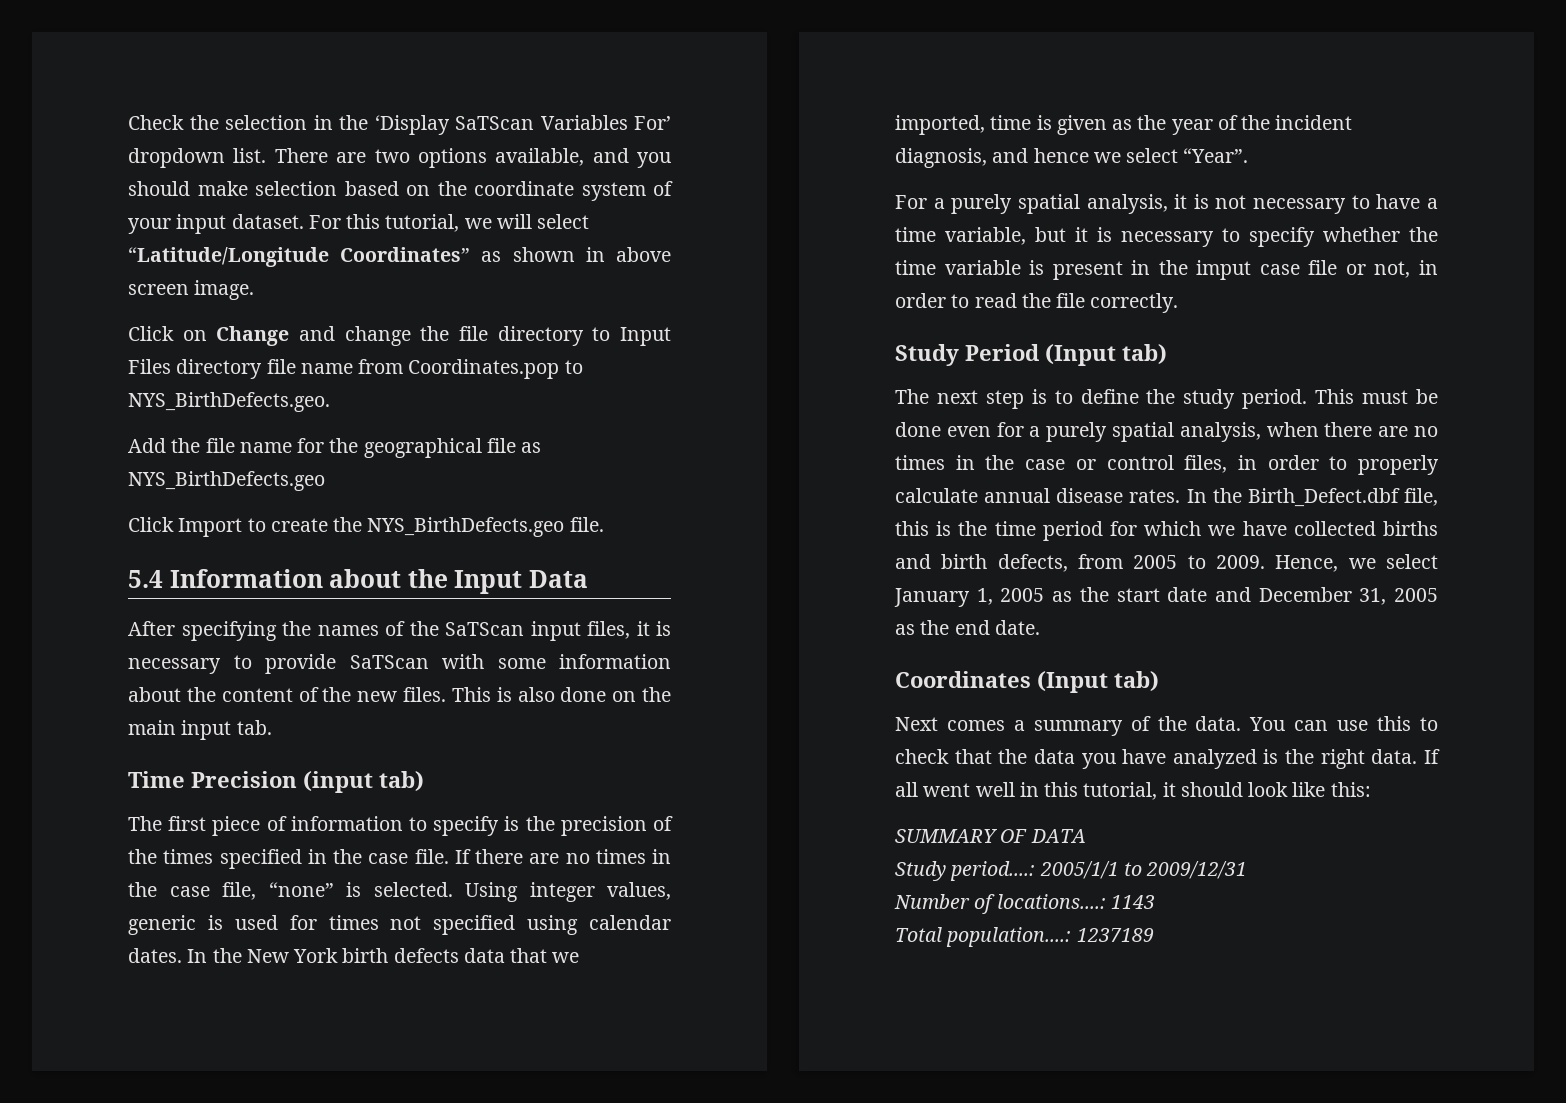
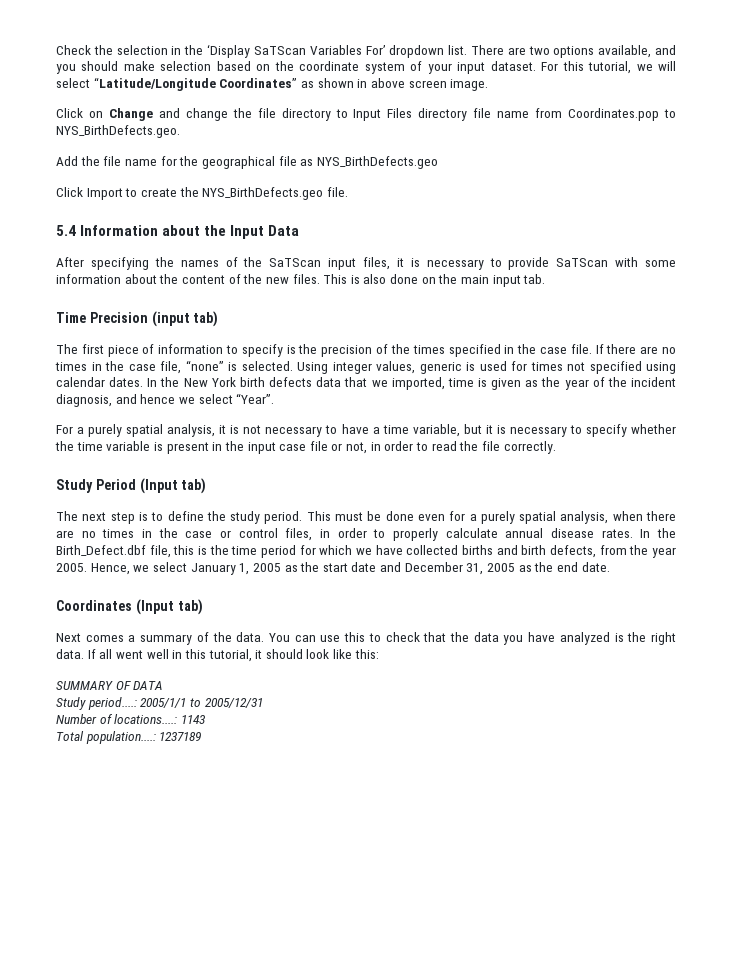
[1196,260,1252,280] imput -> [247,442,276,454] input
[1133,555,1265,569] 2005 to 2009. -> [629,545,676,558] [56,563,87,572] the year 2005.
[1146,861,1248,879] 2009/12/31 -> [204,698,263,708] 2005/12/31

